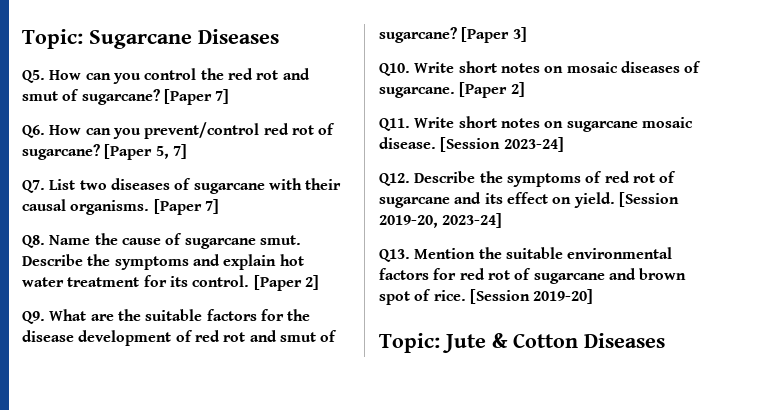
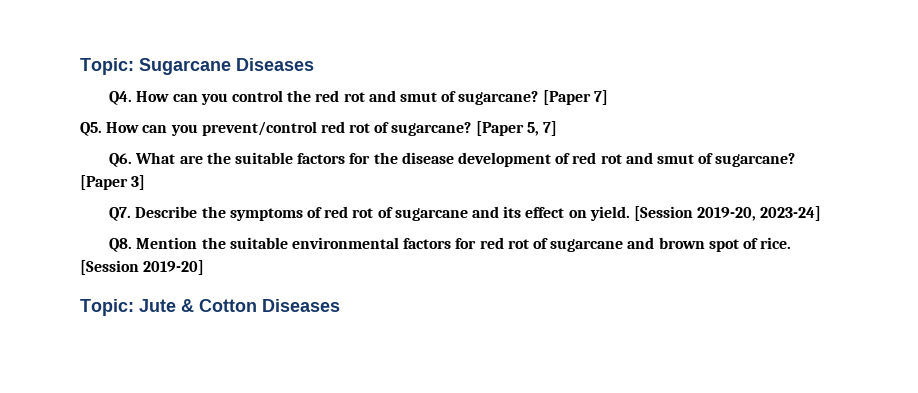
[22,70,45,83] Q5. -> [109,91,133,105] Q4.
[22,125,45,138] Q6. -> [80,122,102,136] Q5.
[22,178,342,194] [22,199,219,215] [22,233,301,249] [22,254,304,270] [22,275,319,291] [22,311,45,324] Q7. List two diseases of sugarcane with their causal organisms. [Paper 7] // Q8. Name the cause of sugarcane smut. Describe the symptoms and explain hot water treatment for its control. [Paper 2] // Q9. -> [109,153,133,167] Q6.
[379,61,702,76] [379,82,525,98] [379,116,693,132] [379,137,564,152] [379,173,410,186] Q10. Write short notes on mosaic diseases of sugarcane. [Paper 2] // Q11. Write short notes on sugarcane mosaic disease. [Session 2023-24] // Q12. -> [109,207,132,221] Q7.
[379,249,410,262] Q13. -> [109,238,133,252] Q8.

